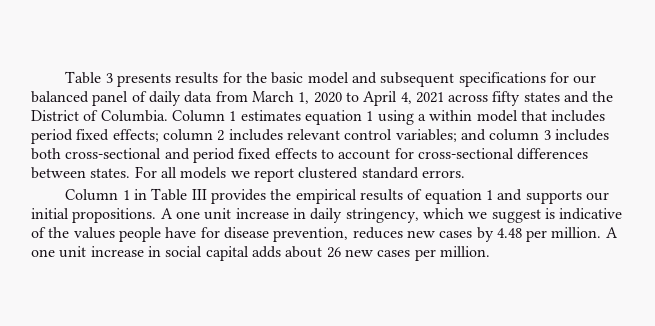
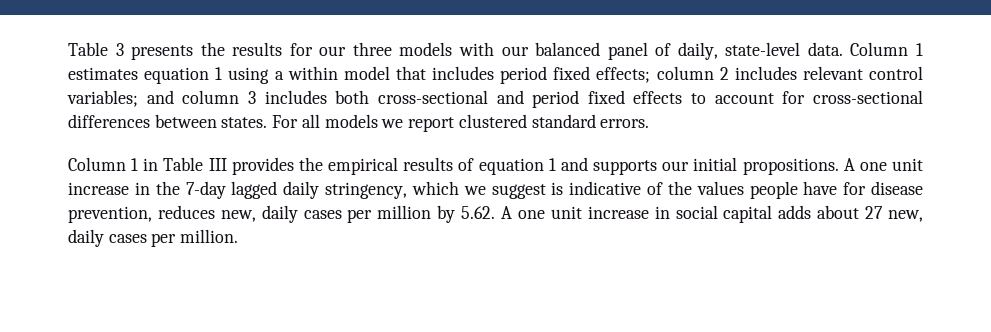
(172, 80) none -> [200,42,225,56] the
[246,72,597,87] [31,91,614,106] [31,110,168,122] the basic model and subsequent specifications for our balanced panel of daily data from March 1, 2020 to April 4, 2021 across fifty states and the District of Columbia. -> [319,42,843,60] our three models with our balanced panel of daily, state-level data.
(306, 213) none -> [155,181,278,199] the 7-day lagged
[406,227,602,242] new cases by 4.48 per million. -> [220,205,496,223] new, daily cases per million by 5.62.
[326,247,373,258] 26 new -> [865,206,924,222] [68,229,104,247] 27 new, daily

